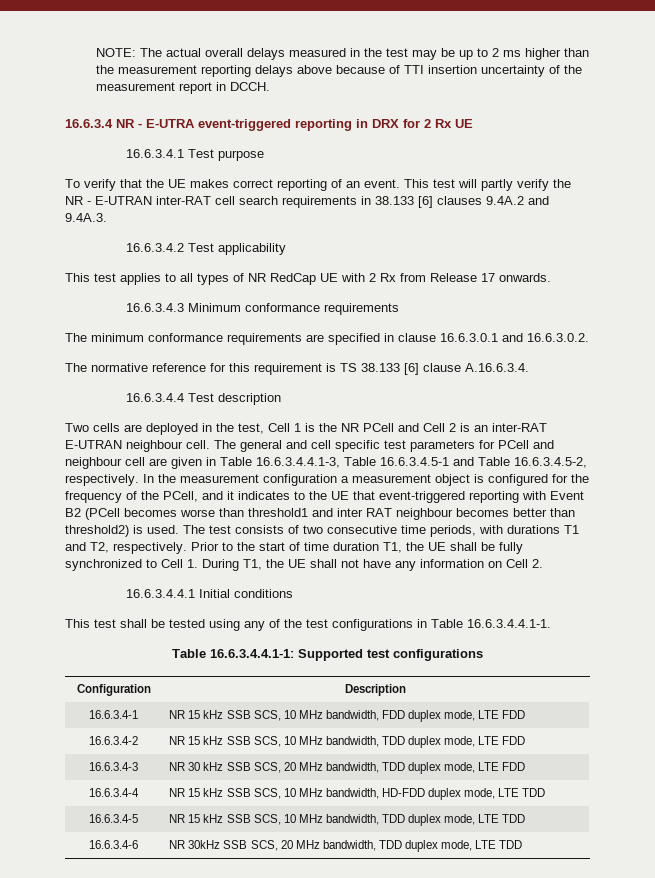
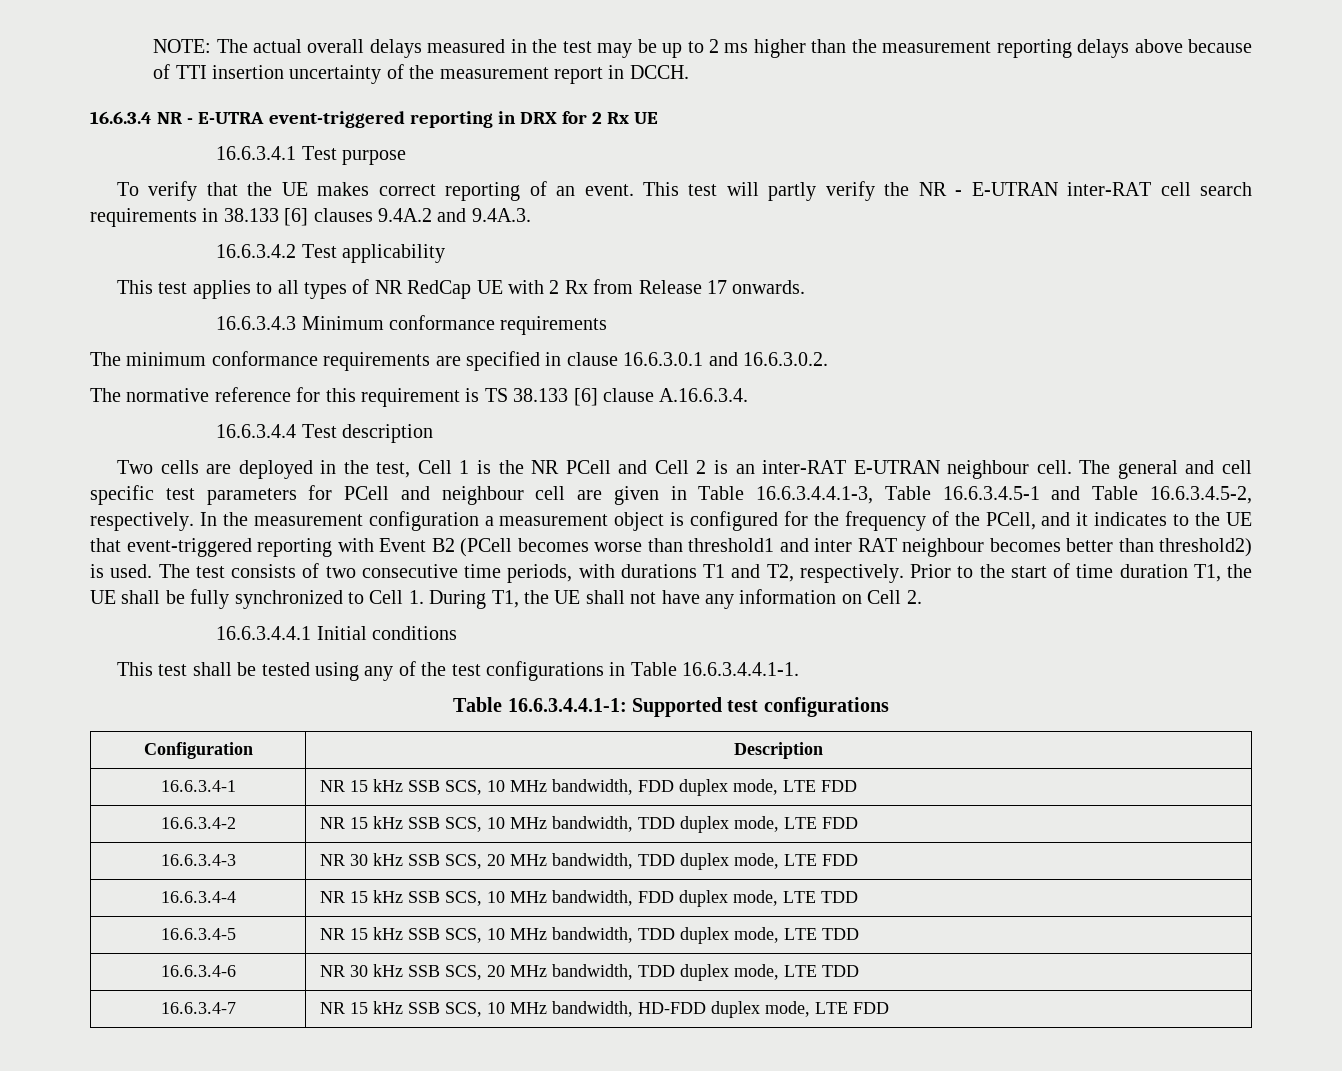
[382,788,426,797] HD-FDD -> [638,891,675,903] FDD
[188,840,221,849] 30kHz -> [350,964,404,977] 30 kHz
(523, 844) none -> [160,1002,236,1014] [320,1001,890,1018] // 16.6.3.4-7 | NR 15 kHz SSB SCS, 10 MHz bandwidth, HD-FDD duplex mode, LTE FDD

